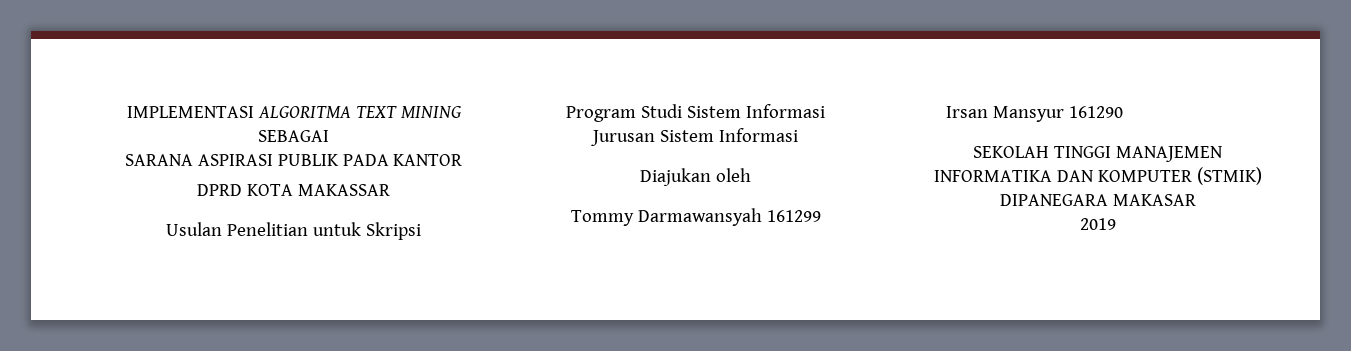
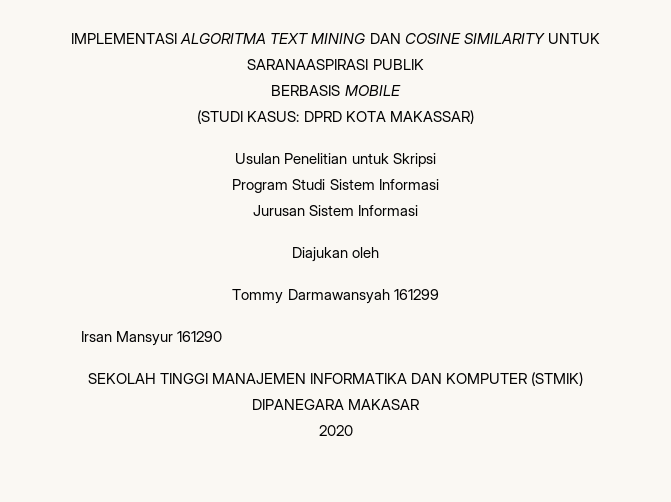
[258,130,329,142] [124,154,463,166] SEBAGAI // SARANA ASPIRASI PUBLIK PADA KANTOR // -> [369,33,600,44] [247,59,424,70] [271,85,401,96] [197,110,300,124] DAN COSINE SIMILARITY UNTUK SARANAASPIRASI PUBLIK // BERBASIS MOBILE // (STUDI KASUS:
[297,184,390,196] MAKASSAR -> [389,110,474,124] MAKASSAR)
[1079,218,1116,230] 2019 -> [318,425,353,436] 2020

